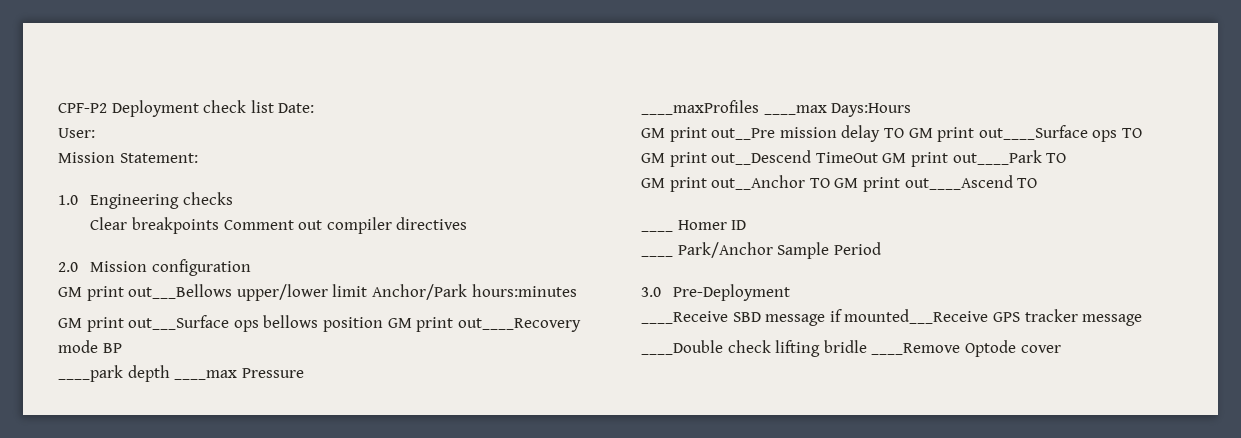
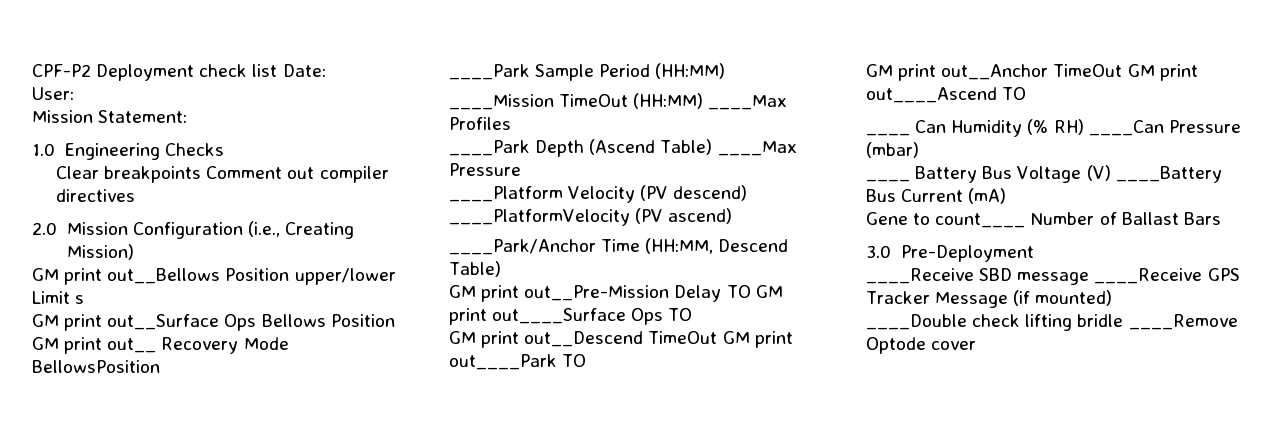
[182,192,233,205] checks -> [164,143,224,156] Checks
[151,259,251,276] [58,284,577,301] [58,315,581,332] [58,340,122,353] [58,365,304,382] [641,100,912,117] [641,125,881,142] configuration // GM print out___Bellows upper/lower limit Anchor/Park hours:minutes // GM print out___Surface ops bellows position GM print out____Recovery mode BP // ____park depth ____max Pressure // ____maxProfiles ____max Days:Hours // GM print out__Pre mission delay -> [132,221,354,239] [66,244,134,260] [32,268,396,285] [32,291,85,304] [32,314,395,331] [32,337,289,354] [32,360,160,373] [449,63,726,81] [449,93,788,110] [449,117,511,130] [449,139,797,157] [449,163,521,176] [449,185,748,203] [449,208,733,226] [449,238,789,255] [449,261,501,277] [449,285,722,302] Configuration (i.e., Creating Mission) // GM print out__Bellows Position upper/lower Limit s // GM print out__Surface Ops Bellows Position GM print out__ Recovery Mode BellowsPosition // ____Park Sample Period (HH:MM) // ____Mission TimeOut (HH:MM) ____Max Profiles // ____Park Depth (Ascend Table) ____Max Pressure // ____Platform Velocity (PV descend) ____PlatformVelocity (PV ascend) // ____Park/Anchor Time (HH:MM, Descend Table) // GM print out__Pre-Mission Delay
[1092,130,1118,142] ops -> [631,308,664,325] Ops
[809,178,830,188] TO -> [1053,64,1123,77] TimeOut
[677,220,747,230] [641,242,881,259] Homer ID // ____ Park/Anchor Sample Period -> [915,119,1241,137] [866,142,919,158] [866,165,1222,183] [866,188,1007,204] [866,212,1221,228] Can Humidity (% RH) ____Can Pressure (mbar) // ____ Battery Bus Voltage (V) ____Battery Bus Current (mA) // Gene to count____ Number of Ballast Bars
[829,309,1143,326] if mounted___Receive GPS tracker message -> [1094,268,1240,284] [866,290,1113,308] ____Receive GPS Tracker Message (if mounted)

